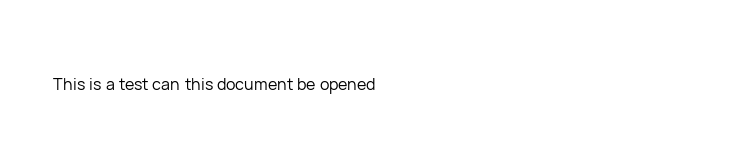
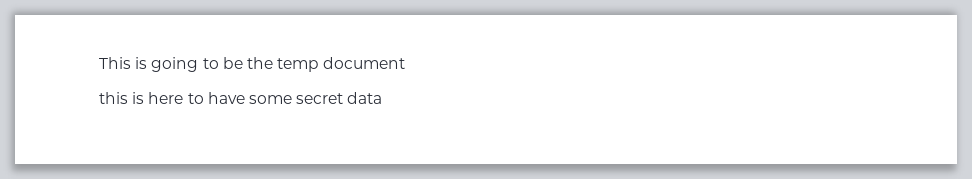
[105,78,375,94] a test can this document be opened -> [151,57,406,72] [99,92,383,104] going to be the temp document // this is here to have some secret data

